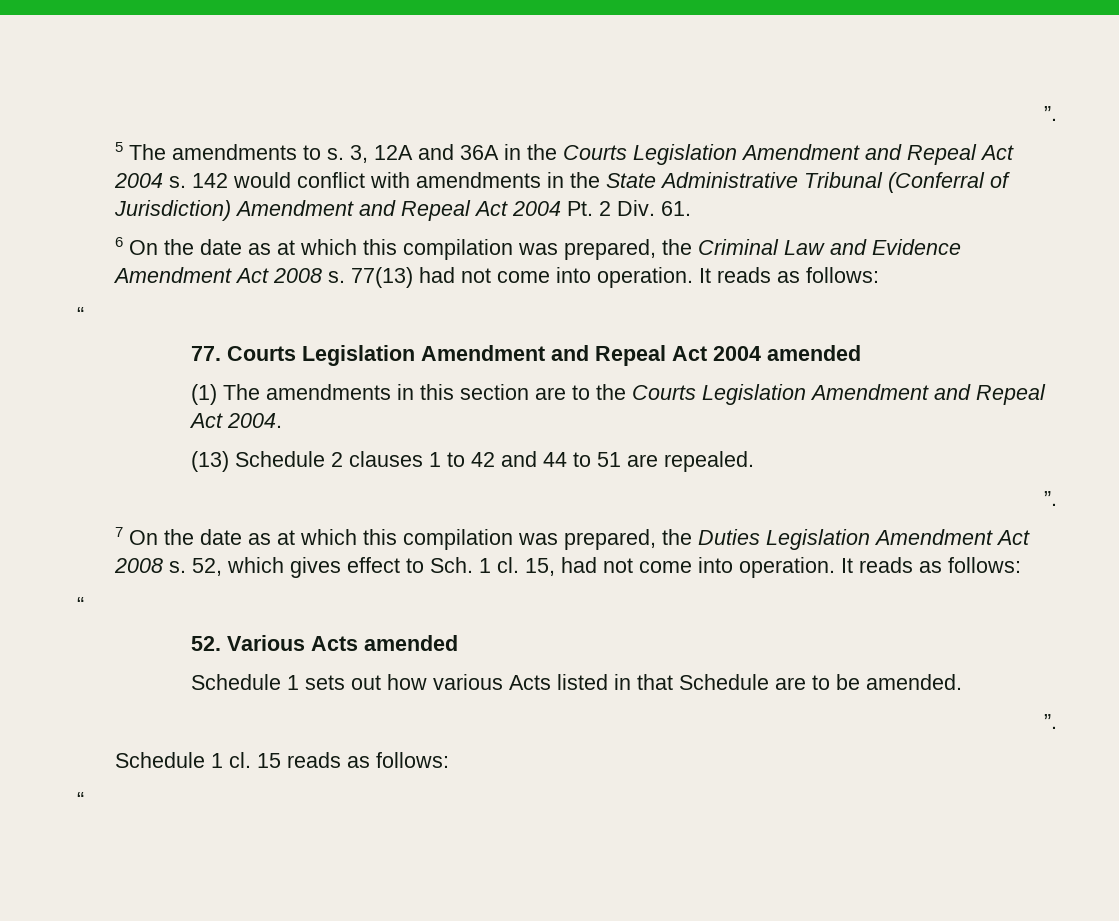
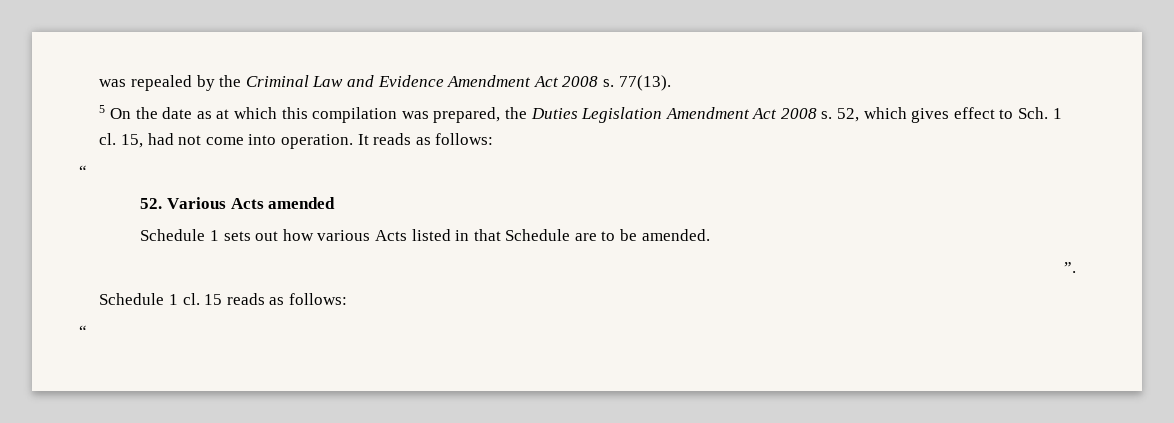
[1044,106,1057,121] [114,142,1014,165] [113,172,1010,193] [113,200,691,221] [114,237,656,260] ”. // 5 The amendments to s. 3, 12A and 36A in the Courts Legislation Amendment and Repeal Act 2004 s. 142 would conflict with amendments in the State Administrative Tribunal (Conferral of Jurisdiction) Amendment and Repeal Act 2004 Pt. 2 Div. 61. // 6 On the date as at which this compilation was prepared, -> [99,75,215,91] was repealed by
[350,267,879,288] [77,307,84,322] [190,345,861,366] [190,384,1046,405] [188,413,282,428] [190,451,754,472] [1044,491,1057,506] [114,527,123,537] 77(13) had not come into operation. It reads as follows: // “ // 77. Courts Legislation Amendment and Repeal Act 2004 amended // (1) The amendments in this section are to the Courts Legislation Amendment and Repeal Act 2004. // (13) Schedule 2 clauses 1 to 42 and 44 to 51 are repealed. // ”. // 7 -> [618,75,671,91] [99,105,106,113] 77(13). // 5

